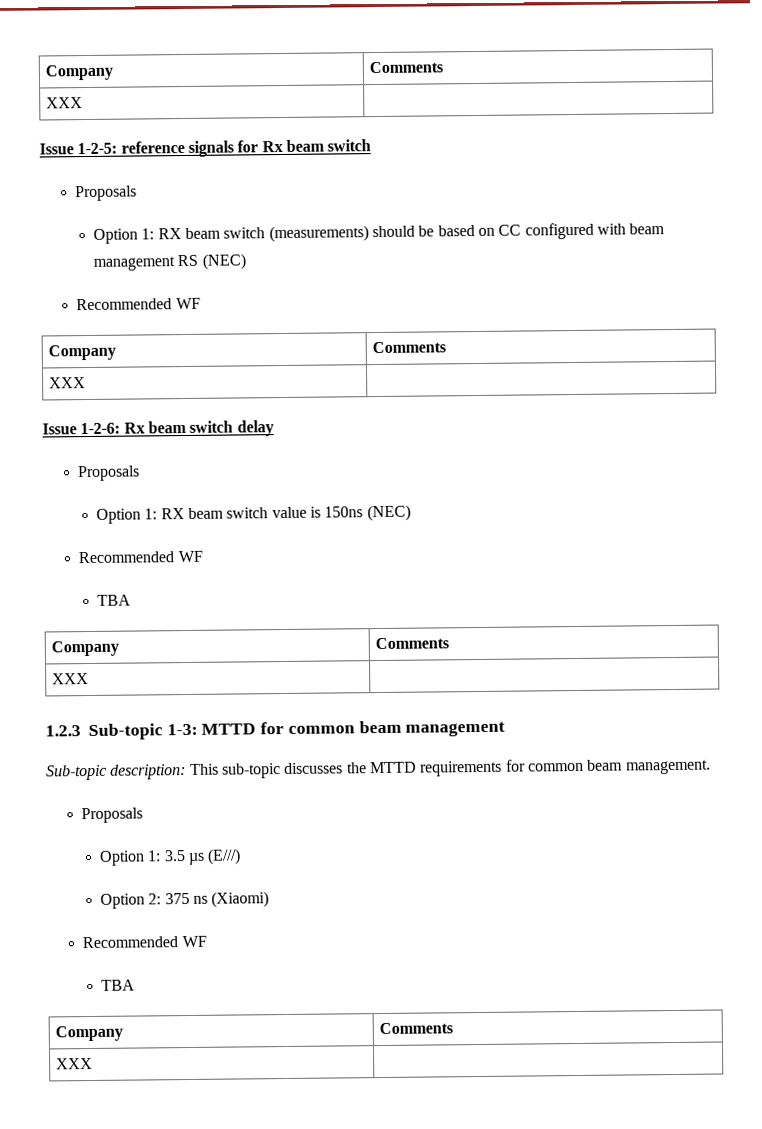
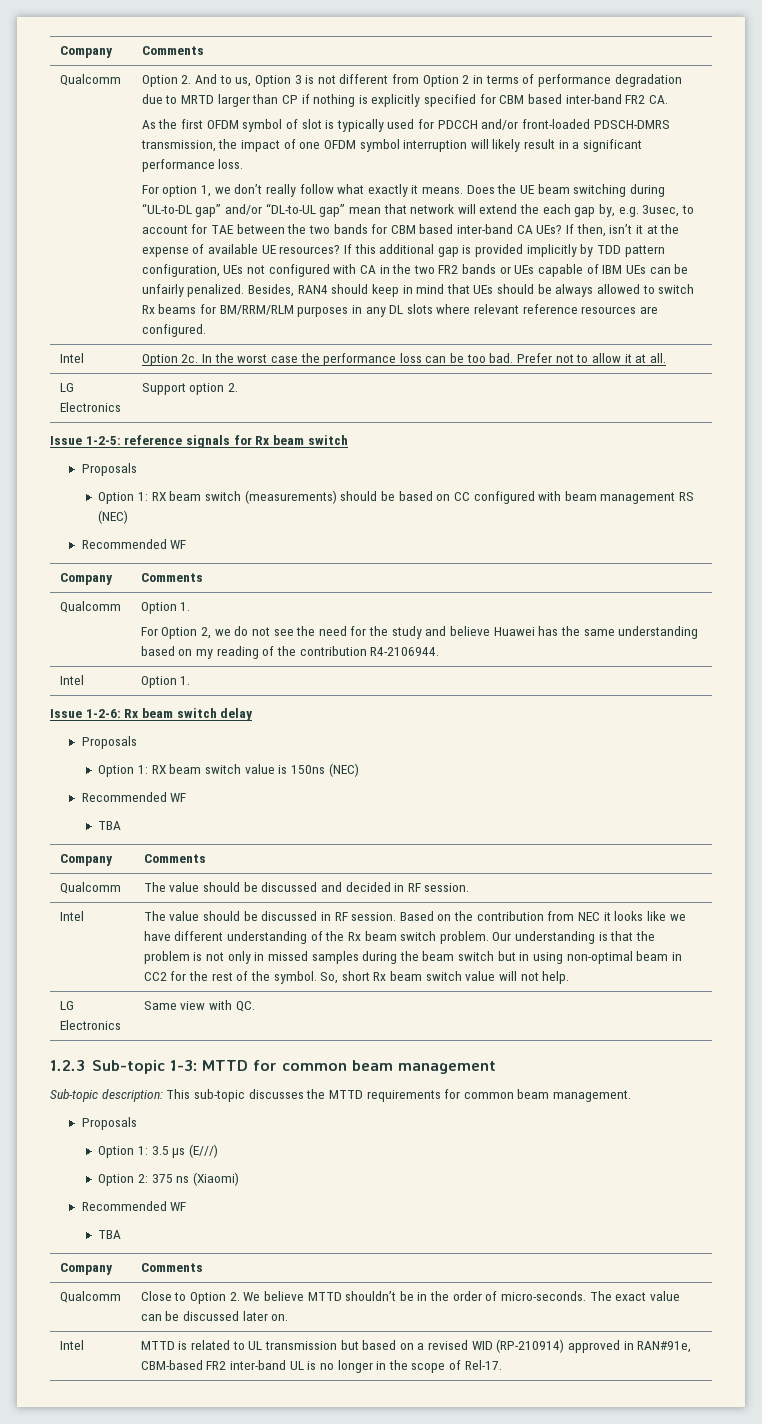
[45,64,114,81] [369,61,444,74] [46,97,84,109] Company | Comments // XXX | -> [59,46,113,58] [141,46,204,55] [59,74,121,86] [141,74,682,87] [141,94,668,107] [141,119,670,132] [140,139,643,152] [141,159,244,172] [141,184,665,197] [141,203,694,217] [141,224,680,237] [141,244,665,257] [141,264,689,277] [141,284,695,297] [141,304,659,317] [141,324,206,337] [59,353,84,363] [141,353,666,366] [59,383,74,392] [59,402,121,412] [141,383,238,395] Company | Comments // Qualcomm | Option 2. And to us, Option 3 is not different from Option 2 in terms of performance degradation due to MRTD larger than CP if nothing is explicitly specified for CBM based inter-band FR2 CA. // As the first OFDM symbol of slot is typically used for PDCCH and/or front-loaded PDSCH-DMRS transmission, the impact of one OFDM symbol interruption will likely result in a significant performance loss. // For option 1, we don’t really follow what exactly it means. Does the UE beam switching during “UL-to-DL gap” and/or “DL-to-UL gap” mean that network will extend the each gap by, e.g. 3usec, to account for TAE between the two bands for CBM based inter-band CA UEs? If then, isn’t it at the expense of available UE resources? If this additional gap is provided implicitly by TDD pattern configuration, UEs not configured with CA in the two FR2 bands or UEs capable of IBM UEs can be unfairly penalized. Besides, RAN4 should keep in mind that UEs should be always allowed to switch Rx beams for BM/RRM/RLM purposes in any DL slots where relevant reference resources are configured. // Intel | Option 2c. In the worst case the performance loss can be too bad. Prefer not to allow it at all. // LG Electronics | Support option 2.
[49,377,87,389] XXX | -> [59,601,121,613] [140,602,191,614] [140,626,699,639] [140,646,440,659] [59,675,84,685] [140,676,191,688] Qualcomm | Option 1. // For Option 2, we do not see the need for the study and believe Huawei has the same understanding based on my reading of the contribution R4-2106944. // Intel | Option 1.
[52,673,90,685] XXX | -> [59,882,121,894] [143,882,470,892] [59,911,84,921] [143,911,686,921] [143,931,656,944] [143,951,682,964] [143,971,570,984] [59,1001,74,1010] [59,1020,121,1030] [143,1000,255,1012] Qualcomm | The value should be discussed and decided in RF session. // Intel | The value should be discussed in RF session. Based on the contribution from NEC it looks like we have different understanding of the Rx beam switch problem. Our understanding is that the problem is not only in missed samples during the beam switch but in using non-optimal beam in CC2 for the rest of the symbol. So, short Rx beam switch value will not help. // LG Electronics | Same view with QC.
[56,1057,94,1070] XXX | -> [59,1291,121,1303] [140,1291,680,1304] [140,1311,289,1321] [59,1340,84,1350] [140,1339,692,1353] [140,1360,502,1373] Qualcomm | Close to Option 2. We believe MTTD shouldn’t be in the order of micro-seconds. The exact value can be discussed later on. // Intel | MTTD is related to UL transmission but based on a revised WID (RP-210914) approved in RAN#91e, CBM-based FR2 inter-band UL is no longer in the scope of Rel-17.

